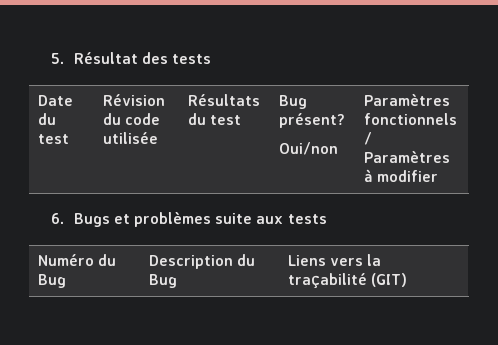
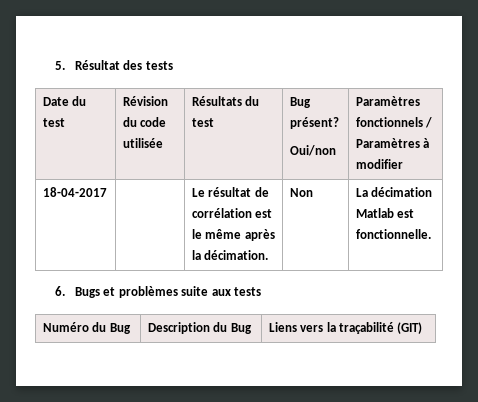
(439, 176) none -> [42,187,107,197] [191,187,269,197] [191,208,273,218] [191,229,275,241] [191,250,269,260] [289,188,313,197] [355,187,433,197] [355,208,415,218] [355,229,431,239] // 18-04-2017 | | Le résultat de corrélation est le même après la décimation. | Non | La décimation Matlab est fonctionnelle.

